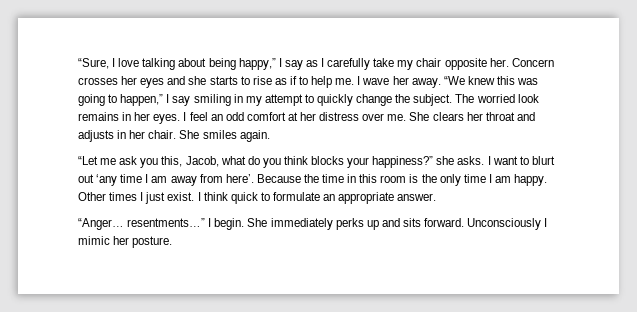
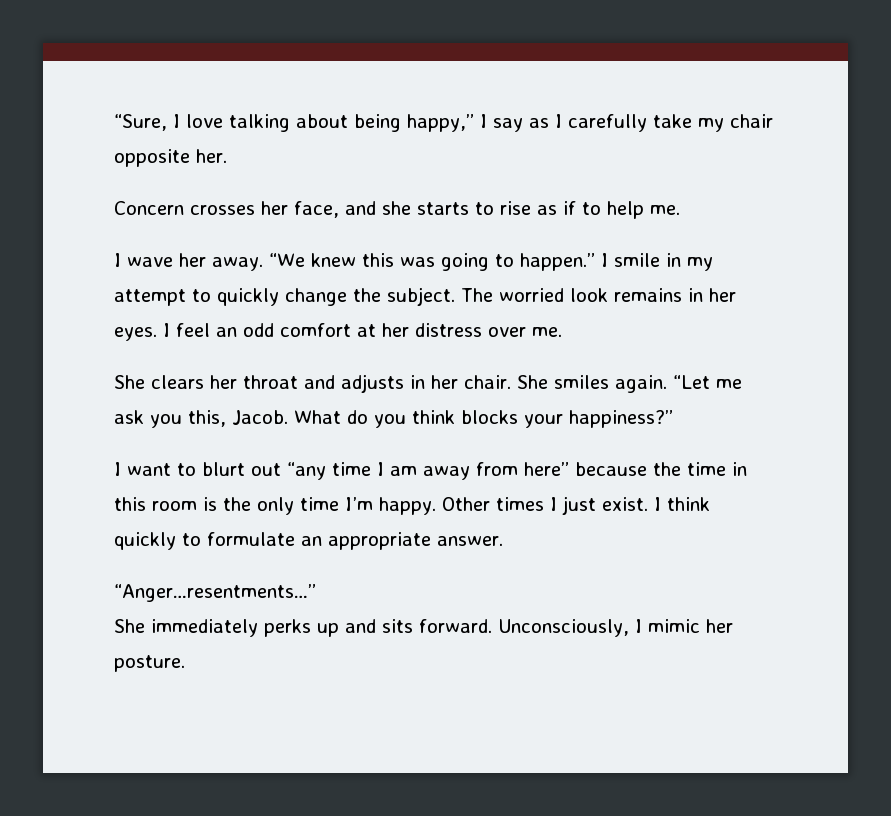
(509, 62) none -> (227, 156) //
[140,78,165,88] eyes -> [294,201,339,218] face,
(355, 81) none -> (680, 210) //
[120,94,231,106] happen,” I say smiling -> [519,253,660,271] happen.” I smile
(407, 117) none -> (562, 332) //
(270, 136) // -> (667, 384) none
[185,156,246,167] Jacob, what -> [232,410,341,425] Jacob. What
[436,156,485,165] she asks. -> (673, 419) //
[96,174,118,186] ‘any -> [287,462,326,480] “any
[225,174,301,183] here’. Because -> [524,462,647,476] here” because
[488,174,511,183] I am -> [345,497,373,511] I’m
[230,192,258,204] quick -> [114,532,176,550] quickly
[78,218,245,230] “Anger… resentments…” I begin. -> [114,584,316,602] “Anger…resentments…” //
[467,218,542,230] Unconsciously -> [498,619,629,637] Unconsciously,

